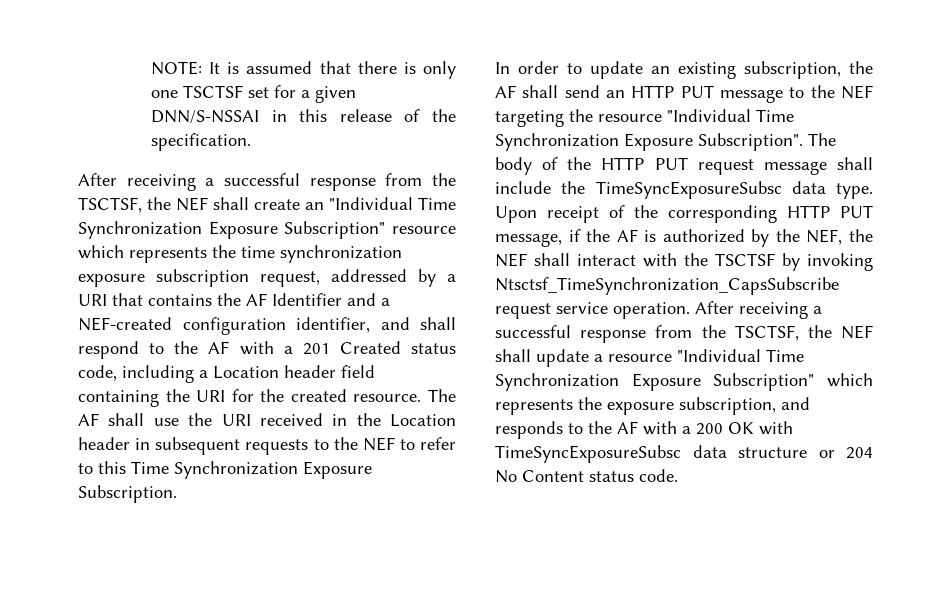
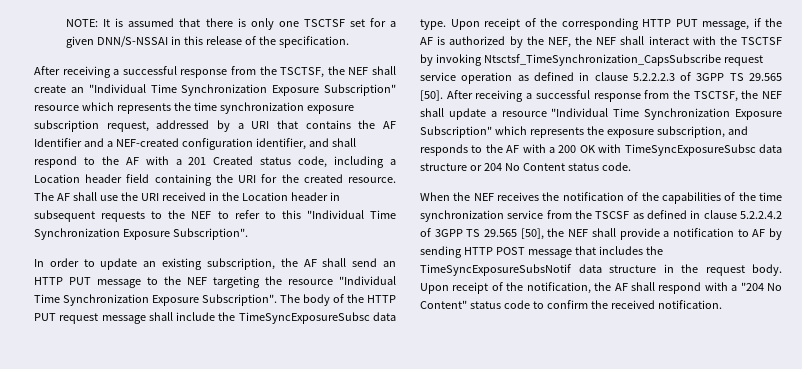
[131,461,372,479] [78,485,177,503] Time Synchronization Exposure Subscription. -> [306,210,396,219] [34,228,248,240] "Individual Time Synchronization Exposure Subscription".
[613,302,690,319] operation. -> [461,72,782,84] [420,90,443,101] operation as defined in clause 5.2.2.2.3 of 3GPP TS 29.565 [50].
(678, 475) none -> [420,192,782,204] [420,210,782,222] [420,228,782,240] [420,246,663,258] [420,264,782,276] [420,282,782,294] [420,300,722,309] // When the NEF receives the notification of the capabilities of the time synchronization service from the TSCSF as defined in clause 5.2.2.4.2 of 3GPP TS 29.565 [50], the NEF shall provide a notification to AF by sending HTTP POST message that includes the TimeSyncExposureSubsNotif data structure in the request body. Upon receipt of the notification, the AF shall respond with a "204 No Content" status code to confirm the received notification.

